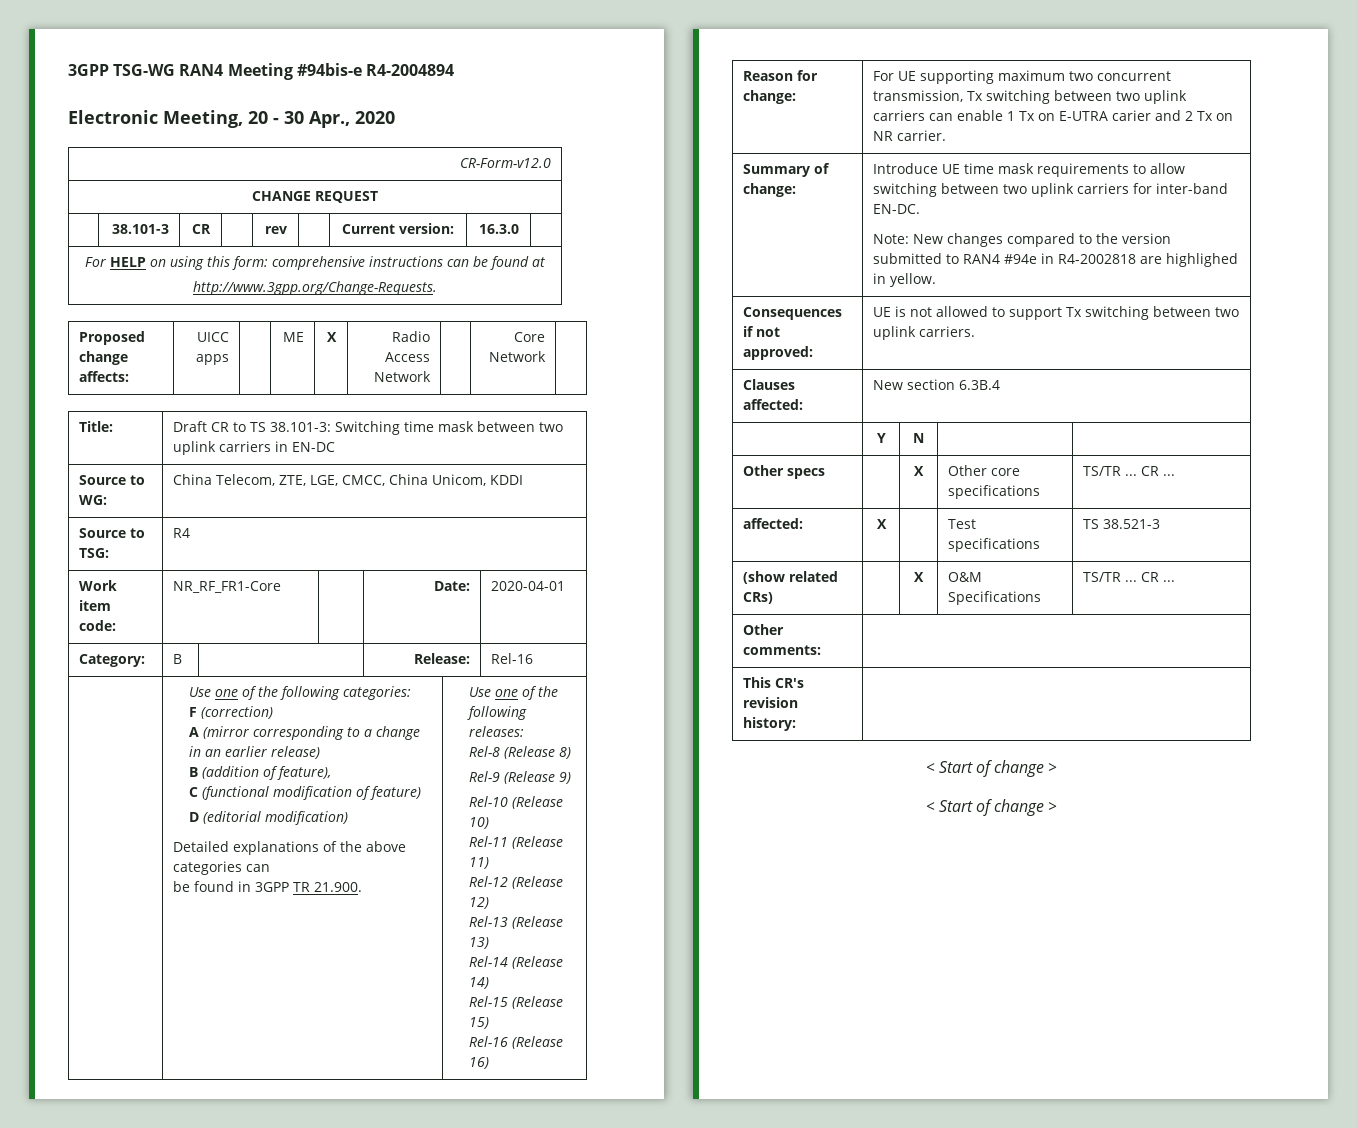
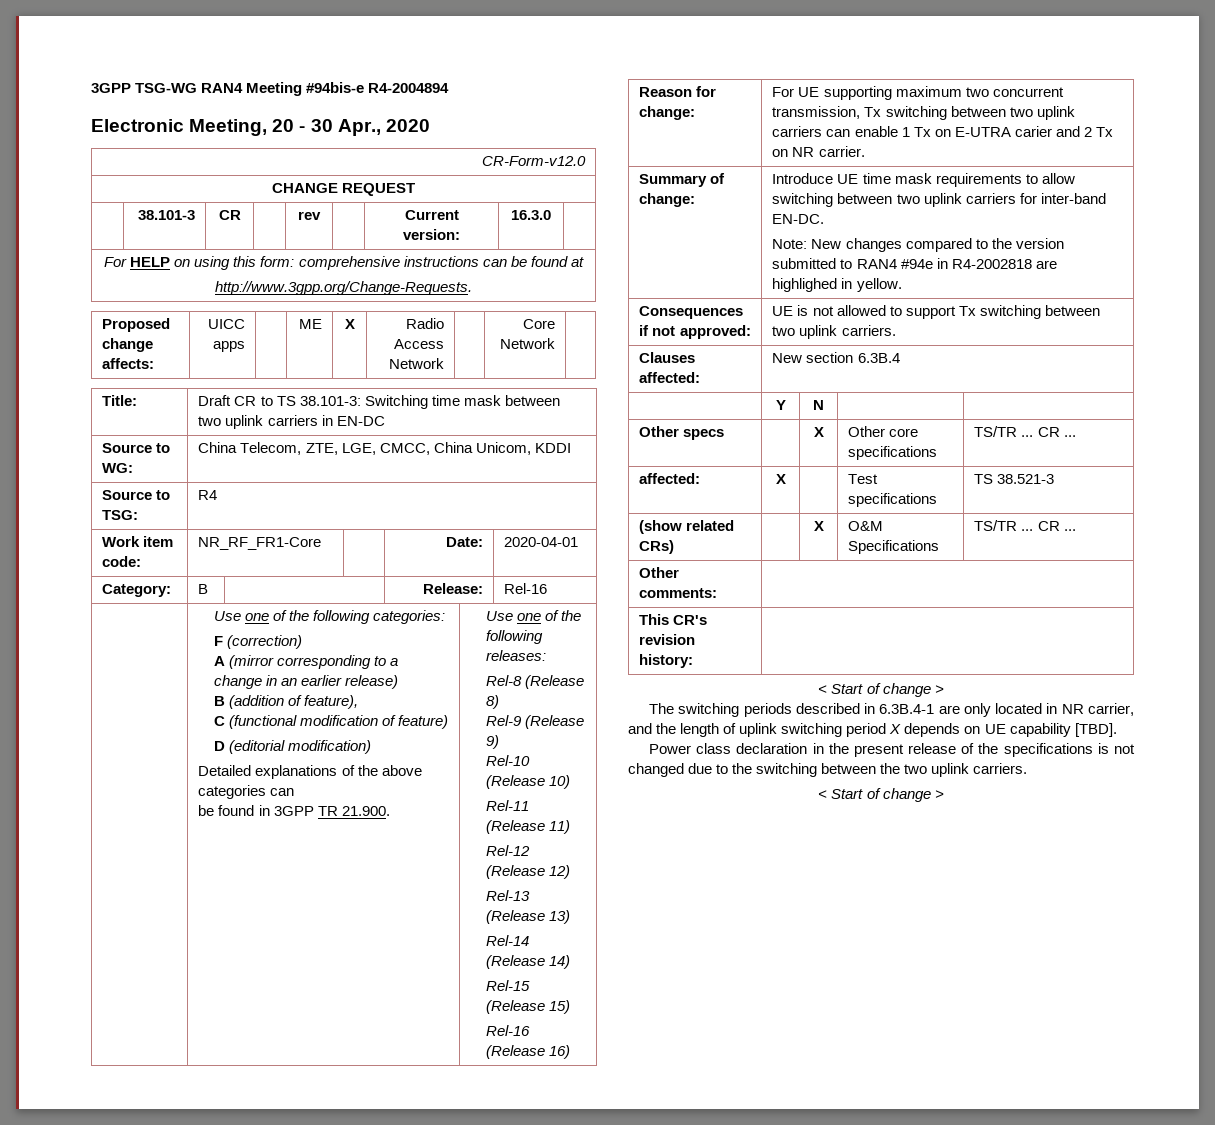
(1058, 768) none -> [649,703,1134,717] [628,723,1117,737] [649,743,1135,757] [628,763,1028,777] // The switching periods described in 6.3B.4-1 are only located in NR carrier, and the length of uplink switching period X depends on UE capability [TBD]. // Power class declaration in the present release of the specifications is not changed due to the switching between the two uplink carriers.

